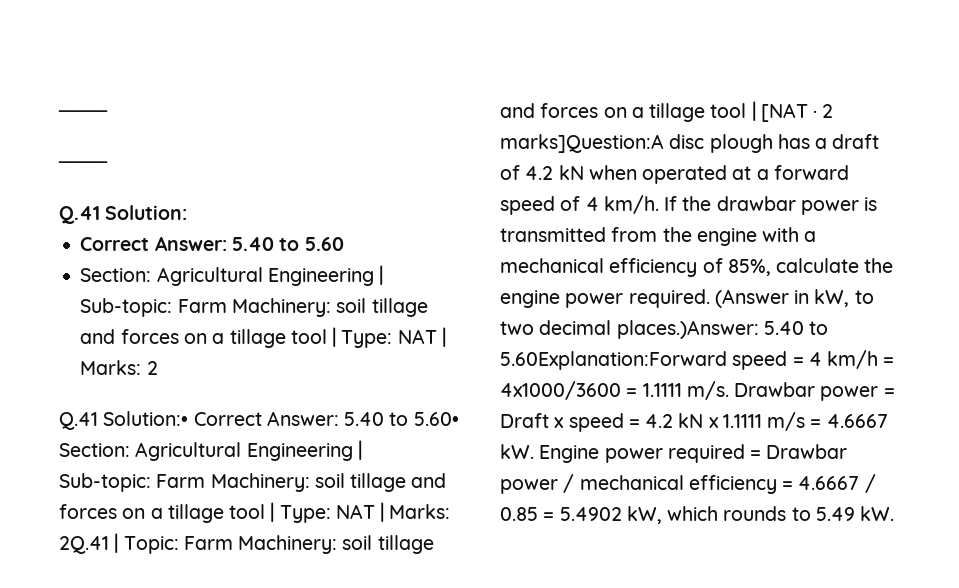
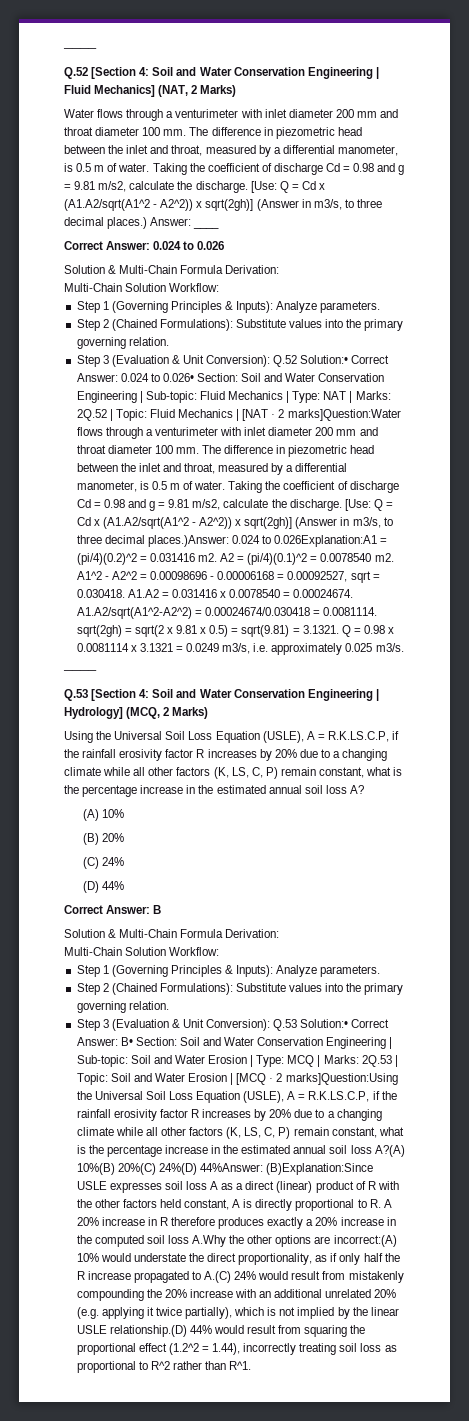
[58,110,108,118] [58,161,108,169] [59,205,188,224] [80,236,344,251] [80,265,384,286] [80,298,428,317] [80,327,446,348] [80,360,158,375] [59,411,459,430] [59,440,362,461] [59,473,447,492] [59,502,451,523] [59,533,434,554] [500,101,834,122] [500,134,880,153] [500,165,849,184] [500,195,878,215] [500,227,817,246] [500,258,894,277] [500,289,874,308] [500,320,829,339] [500,350,895,370] [500,381,895,401] [500,412,888,432] [500,444,848,463] [500,474,876,494] [500,506,895,524] ──── // ──── // Q.41 Solution: // Correct Answer: 5.40 to 5.60 // Section: Agricultural Engineering | Sub-topic: Farm Machinery: soil tillage and forces on a tillage tool | Type: NAT | Marks: 2 // Q.41 Solution:• Correct Answer: 5.40 to 5.60• Section: Agricultural Engineering | Sub-topic: Farm Machinery: soil tillage and forces on a tillage tool | Type: NAT | Marks: 2Q.41 | Topic: Farm Machinery: soil tillage and forces on a tillage tool | [NAT · 2 marks]Question:A disc plough has a draft of 4.2 kN when operated at a forward speed of 4 km/h. If the drawbar power is transmitted from the engine with a mechanical efficiency of 85%, calculate the engine power required. (Answer in kW, to two decimal places.)Answer: 5.40 to 5.60Explanation:Forward speed = 4 km/h = 4x1000/3600 = 1.1111 m/s. Drawbar power = Draft x speed = 4.2 kN x 1.1111 m/s = 4.6667 kW. Engine power required = Drawbar power / mechanical efficiency = 4.6667 / 0.85 = 5.4902 kW, which rounds to 5.49 kW. -> [63,48,97,52] [64,67,379,79] [64,85,237,97] [64,109,399,121] [64,127,362,139] [64,145,398,157] [64,163,405,175] [64,181,326,193] [64,199,382,211] [64,217,192,229] [193,226,220,229] [64,241,225,250] [64,265,280,274] [64,283,220,292] [76,301,381,313] [76,319,404,331] [76,337,169,349] [76,355,390,367] [76,373,385,382] [76,391,391,403] [76,409,401,421] [76,427,378,439] [76,445,375,457] [76,463,348,475] [76,481,399,493] [76,499,394,511] [76,517,393,529] [76,535,388,547] [76,553,394,565] [76,571,380,583] [76,589,354,598] [76,607,378,619] [76,625,395,637] [76,643,404,655] [63,670,97,674] [64,689,379,701] [64,707,209,719] [64,731,400,743] [64,749,388,761] [64,767,403,779] [64,785,364,797] [83,809,125,821] [83,833,125,845] [83,857,125,869] [83,881,125,893] [64,905,162,914] [64,929,280,938] [64,947,220,956] [76,965,381,977] [76,983,404,995] [76,1001,169,1013] [76,1019,390,1031] [76,1037,393,1049] [76,1055,398,1067] [76,1073,398,1085] [76,1091,397,1103] [76,1109,382,1121] [76,1127,404,1139] [76,1145,405,1157] [76,1163,374,1175] [76,1181,399,1193] [76,1199,392,1211] [76,1217,396,1229] [76,1235,397,1247] [76,1253,400,1265] [76,1271,404,1283] [76,1289,397,1301] [76,1307,399,1319] [76,1325,366,1337] [76,1343,397,1355] [76,1361,252,1373] ──── // Q.52 [Section 4: Soil and Water Conservation Engineering | Fluid Mechanics] (NAT, 2 Marks) // Water flows through a venturimeter with inlet diameter 200 mm and throat diameter 100 mm. The difference in piezometric head between the inlet and throat, measured by a differential manometer, is 0.5 m of water. Taking the coefficient of discharge Cd = 0.98 and g = 9.81 m/s2, calculate the discharge. [Use: Q = Cd x (A1.A2/sqrt(A1^2 - A2^2)) x sqrt(2gh)] (Answer in m3/s, to three decimal places.) Answer: ____ // Correct Answer: 0.024 to 0.026 // Solution & Multi-Chain Formula Derivation: // Multi-Chain Solution Workflow: // Step 1 (Governing Principles & Inputs): Analyze parameters. // Step 2 (Chained Formulations): Substitute values into the primary governing relation. // Step 3 (Evaluation & Unit Conversion): Q.52 Solution:• Correct Answer: 0.024 to 0.026• Section: Soil and Water Conservation Engineering | Sub-topic: Fluid Mechanics | Type: NAT | Marks: 2Q.52 | Topic: Fluid Mechanics | [NAT · 2 marks]Question:Water flows through a venturimeter with inlet diameter 200 mm and throat diameter 100 mm. The difference in piezometric head between the inlet and throat, measured by a differential manometer, is 0.5 m of water. Taking the coefficient of discharge Cd = 0.98 and g = 9.81 m/s2, calculate the discharge. [Use: Q = Cd x (A1.A2/sqrt(A1^2 - A2^2)) x sqrt(2gh)] (Answer in m3/s, to three decimal places.)Answer: 0.024 to 0.026Explanation:A1 = (pi/4)(0.2)^2 = 0.031416 m2. A2 = (pi/4)(0.1)^2 = 0.0078540 m2. A1^2 - A2^2 = 0.00098696 - 0.00006168 = 0.00092527, sqrt = 0.030418. A1.A2 = 0.031416 x 0.0078540 = 0.00024674. A1.A2/sqrt(A1^2-A2^2) = 0.00024674/0.030418 = 0.0081114. sqrt(2gh) = sqrt(2 x 9.81 x 0.5) = sqrt(9.81) = 3.1321. Q = 0.98 x 0.0081114 x 3.1321 = 0.0249 m3/s, i.e. approximately 0.025 m3/s. // ──── // Q.53 [Section 4: Soil and Water Conservation Engineering | Hydrology] (MCQ, 2 Marks) // Using the Universal Soil Loss Equation (USLE), A = R.K.LS.C.P, if the rainfall erosivity factor R increases by 20% due to a changing climate while all other factors (K, LS, C, P) remain constant, what is the percentage increase in the estimated annual soil loss A? // (A) 10% // (B) 20% // (C) 24% // (D) 44% // Correct Answer: B // Solution & Multi-Chain Formula Derivation: // Multi-Chain Solution Workflow: // Step 1 (Governing Principles & Inputs): Analyze parameters. // Step 2 (Chained Formulations): Substitute values into the primary governing relation. // Step 3 (Evaluation & Unit Conversion): Q.53 Solution:• Correct Answer: B• Section: Soil and Water Conservation Engineering | Sub-topic: Soil and Water Erosion | Type: MCQ | Marks: 2Q.53 | Topic: Soil and Water Erosion | [MCQ · 2 marks]Question:Using the Universal Soil Loss Equation (USLE), A = R.K.LS.C.P, if the rainfall erosivity factor R increases by 20% due to a changing climate while all other factors (K, LS, C, P) remain constant, what is the percentage increase in the estimated annual soil loss A?(A) 10%(B) 20%(C) 24%(D) 44%Answer: (B)Explanation:Since USLE expresses soil loss A as a direct (linear) product of R with the other factors held constant, A is directly proportional to R. A 20% increase in R therefore produces exactly a 20% increase in the computed soil loss A.Why the other options are incorrect:(A) 10% would understate the direct proportionality, as if only half the R increase propagated to A.(C) 24% would result from mistakenly compounding the 20% increase with an additional unrelated 20% (e.g. applying it twice partially), which is not implied by the linear USLE relationship.(D) 44% would result from squaring the proportional effect (1.2^2 = 1.44), incorrectly treating soil loss as proportional to R^2 rather than R^1.

